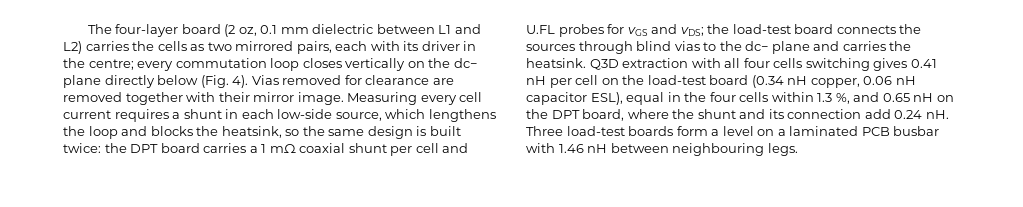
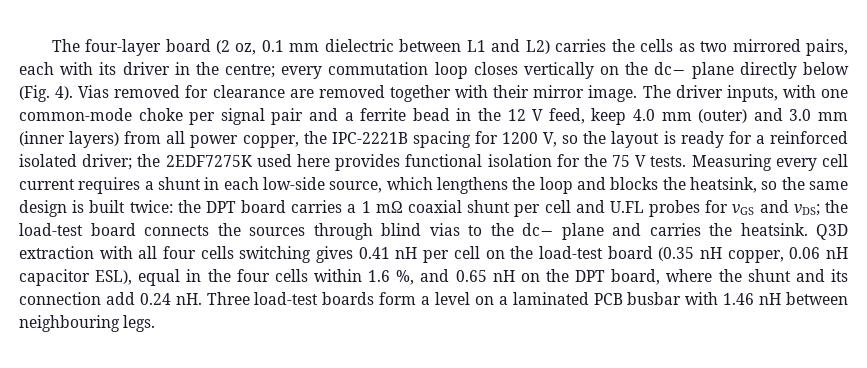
(344, 98) none -> [642,85,849,102] [19,108,849,125] [19,131,848,148] [19,154,687,171] The driver inputs, with one common-mode choke per signal pair and a ferrite bead in the 12 V feed, keep 4.0 mm (outer) and 3.0 mm (inner layers) from all power copper, the IPC-2221B spacing for 1200 V, so the layout is ready for a reinforced isolated driver; the 2EDF7275K used here provides functional isolation for the 75 V tests.
[751,75,784,88] (0.34 -> [658,247,695,261] (0.35
[817,93,833,102] 1.3 -> [368,270,391,282] 1.6

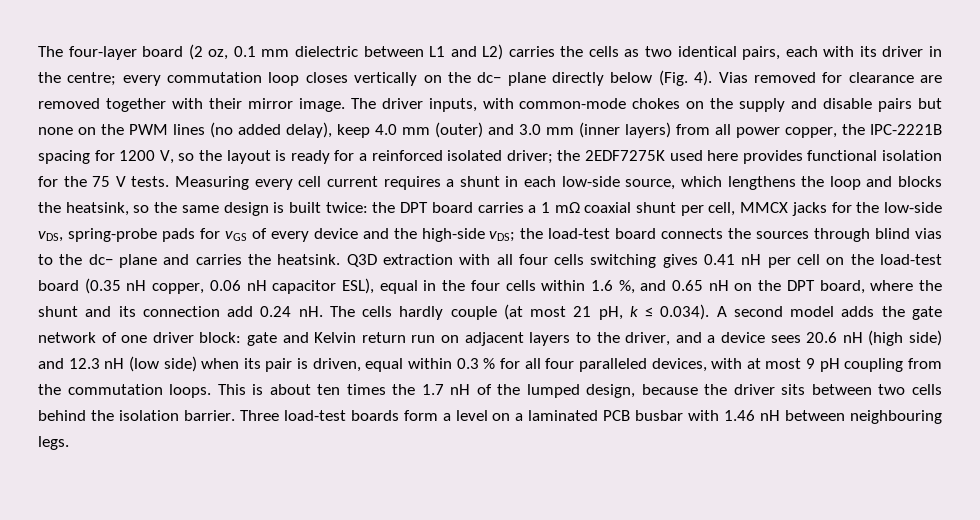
[732,39,801,52] mirrored -> [677,46,737,57] identical
[821,89,849,98] [19,108,585,125] one common-mode choke per signal pair and a ferrite bead in the 12 V feed, -> [519,98,943,112] [38,122,332,138] common-mode chokes on the supply and disable pairs but none on the PWM lines (no added delay),
[544,200,789,217] cell and U.FL probes for vGS and -> [708,202,943,216] [38,228,485,242] cell, MMCX jacks for the low-side vDS, spring-probe pads for vGS of every device and the high-side
(202, 299) none -> [329,304,942,320] [38,330,942,346] [38,356,942,372] [38,384,942,398] [38,410,235,421] The cells hardly couple (at most 21 pH, k ≤ 0.034). A second model adds the gate network of one driver block: gate and Kelvin return run on adjacent layers to the driver, and a device sees 20.6 nH (high side) and 12.3 nH (low side) when its pair is driven, equal within 0.3 % for all four paralleled devices, with at most 9 pH coupling from the commutation loops. This is about ten times the 1.7 nH of the lumped design, because the driver sits between two cells behind the isolation barrier.

